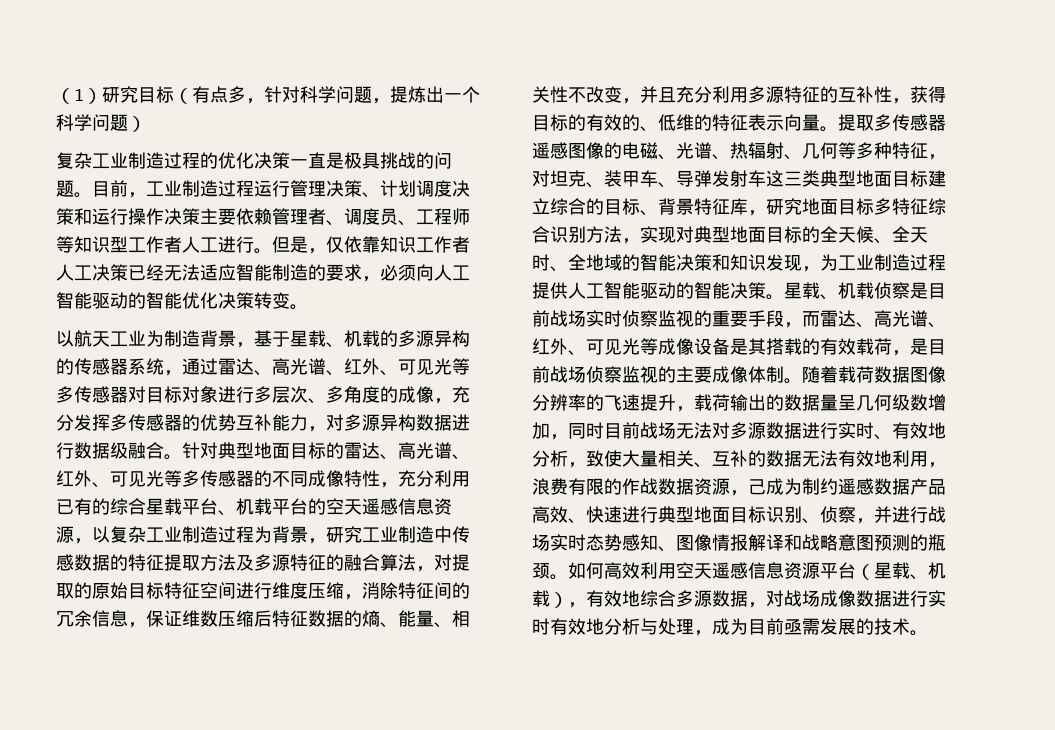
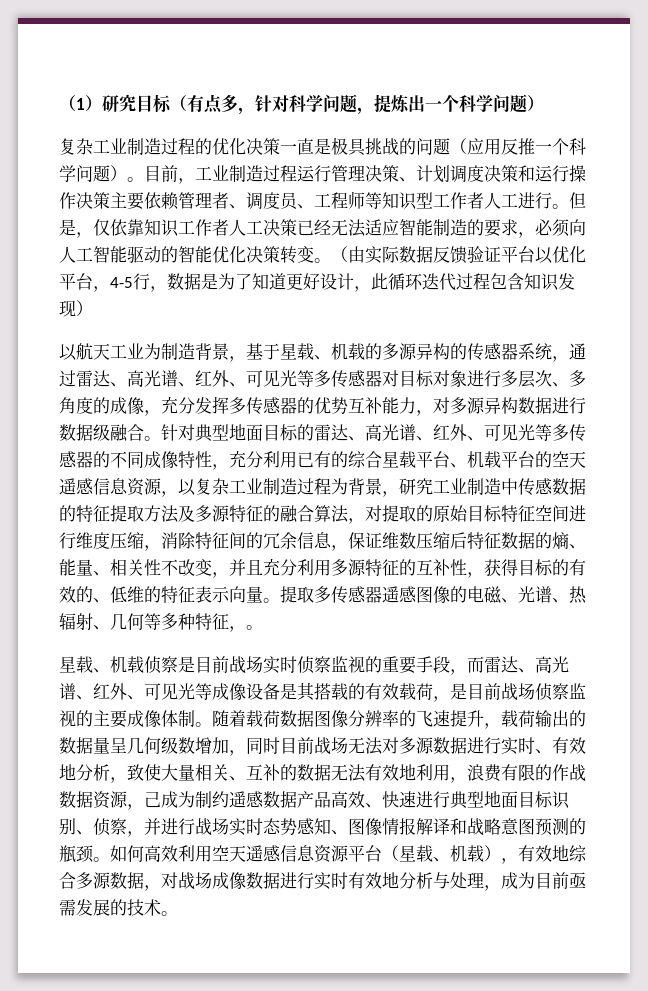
(74, 188) none -> [450,138,586,155] [59,165,127,182] （应用反推一个科学问题）
(308, 307) none -> [331,246,586,264] [59,273,575,292] [59,300,93,317] （由实际数据反馈验证平台以优化平台，4-5行，数据是为了知道更好设计，此循环迭代过程包含知识发现）
[532,170,946,188] [532,198,946,216] [532,226,928,244] [532,254,946,272] [532,282,784,300] 对坦克、装甲车、导弹发射车这三类典型地面目标建立综合的目标、背景特征库，研究地面目标多特征综合识别方法，实现对典型地面目标的全天候、全天时、全地域的智能决策和知识发现，为工业制造过程提供人工智能驱动的智能决策。 -> [246,625,263,630] 。 //

